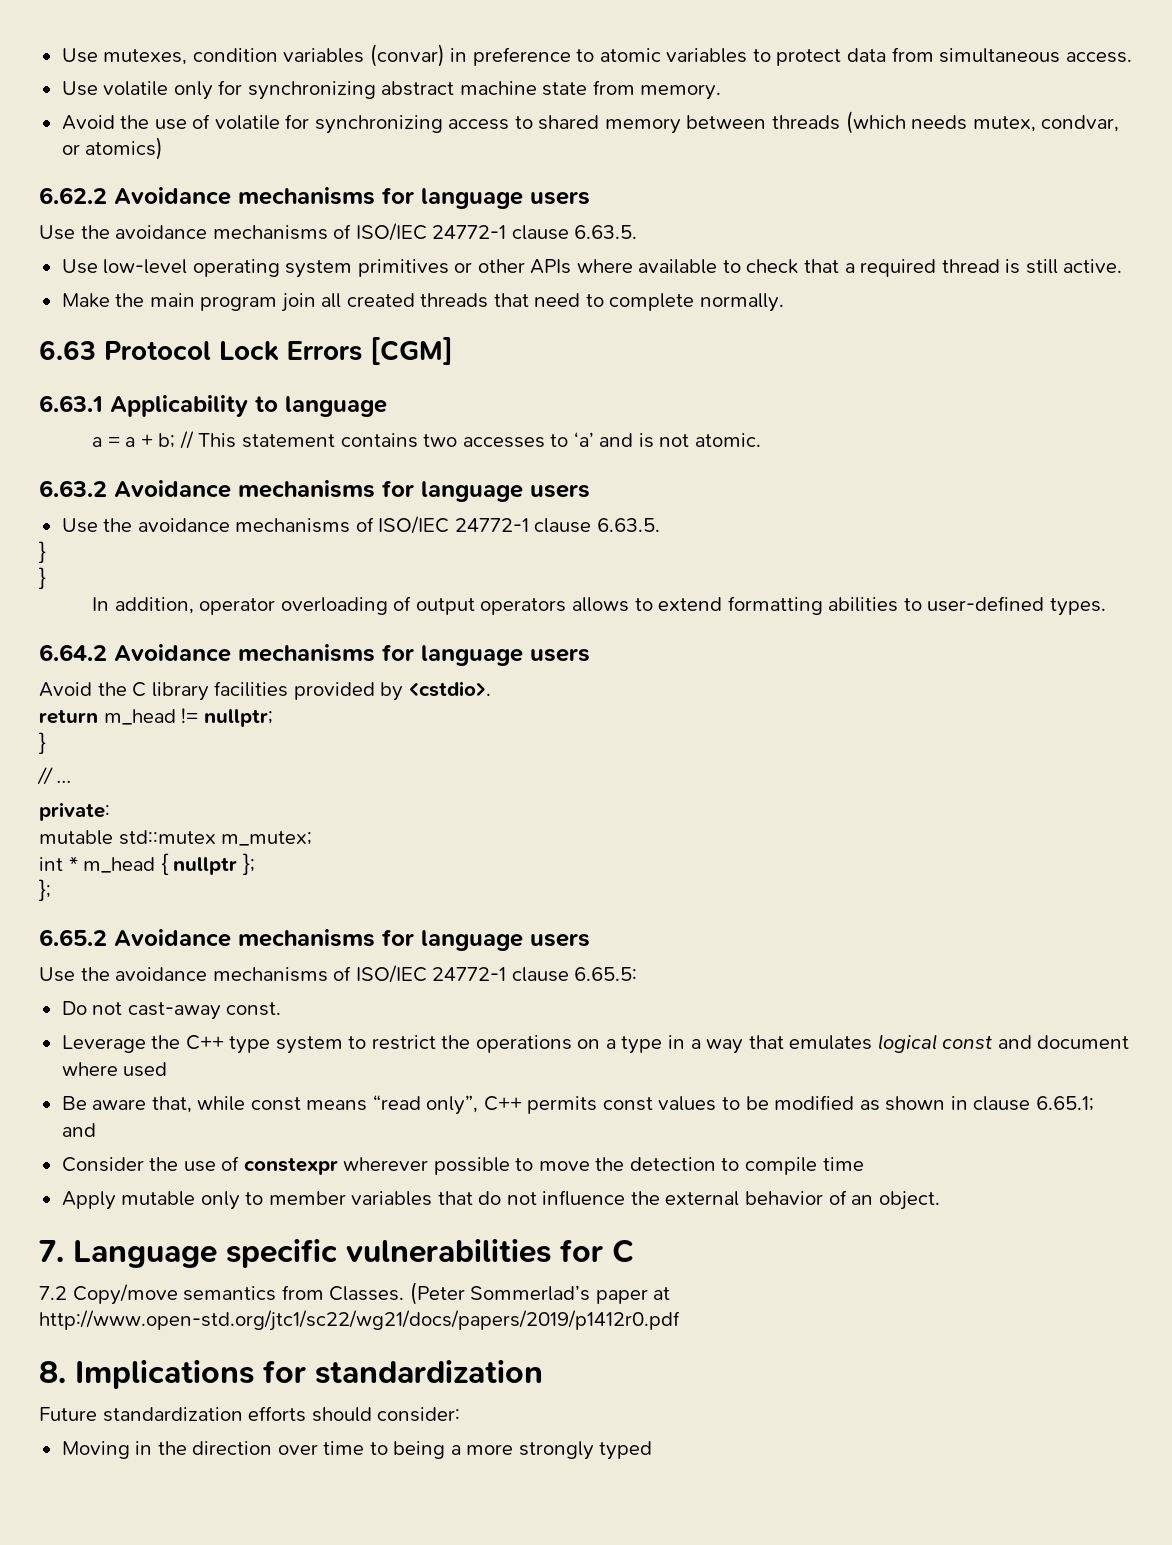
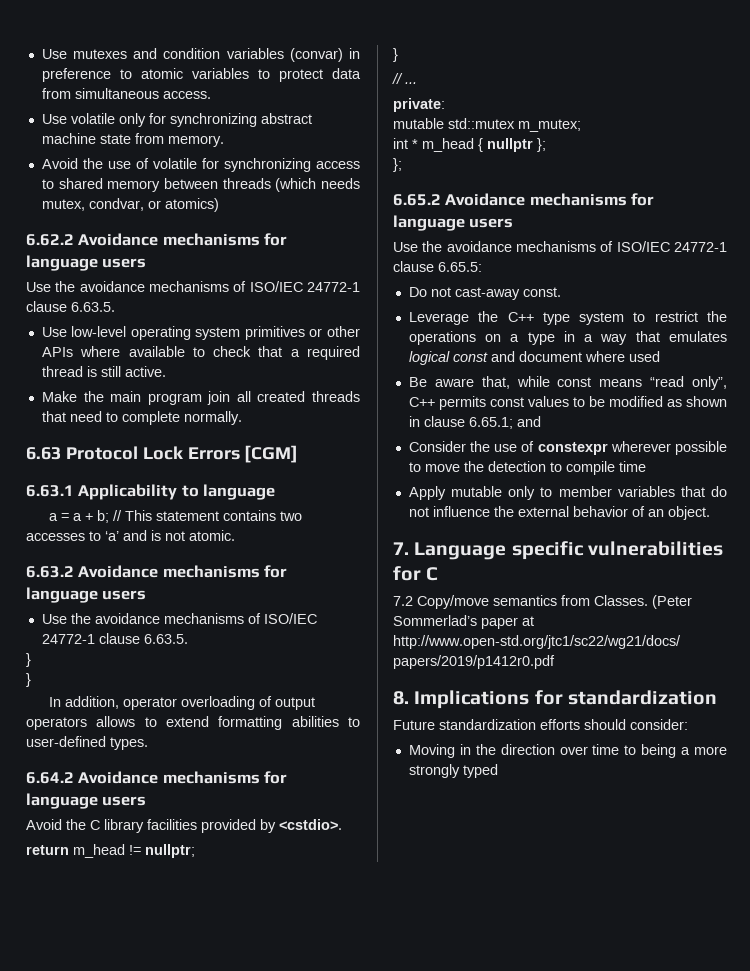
[61,48,188,65] Use mutexes, -> [41,48,158,59] Use mutexes and

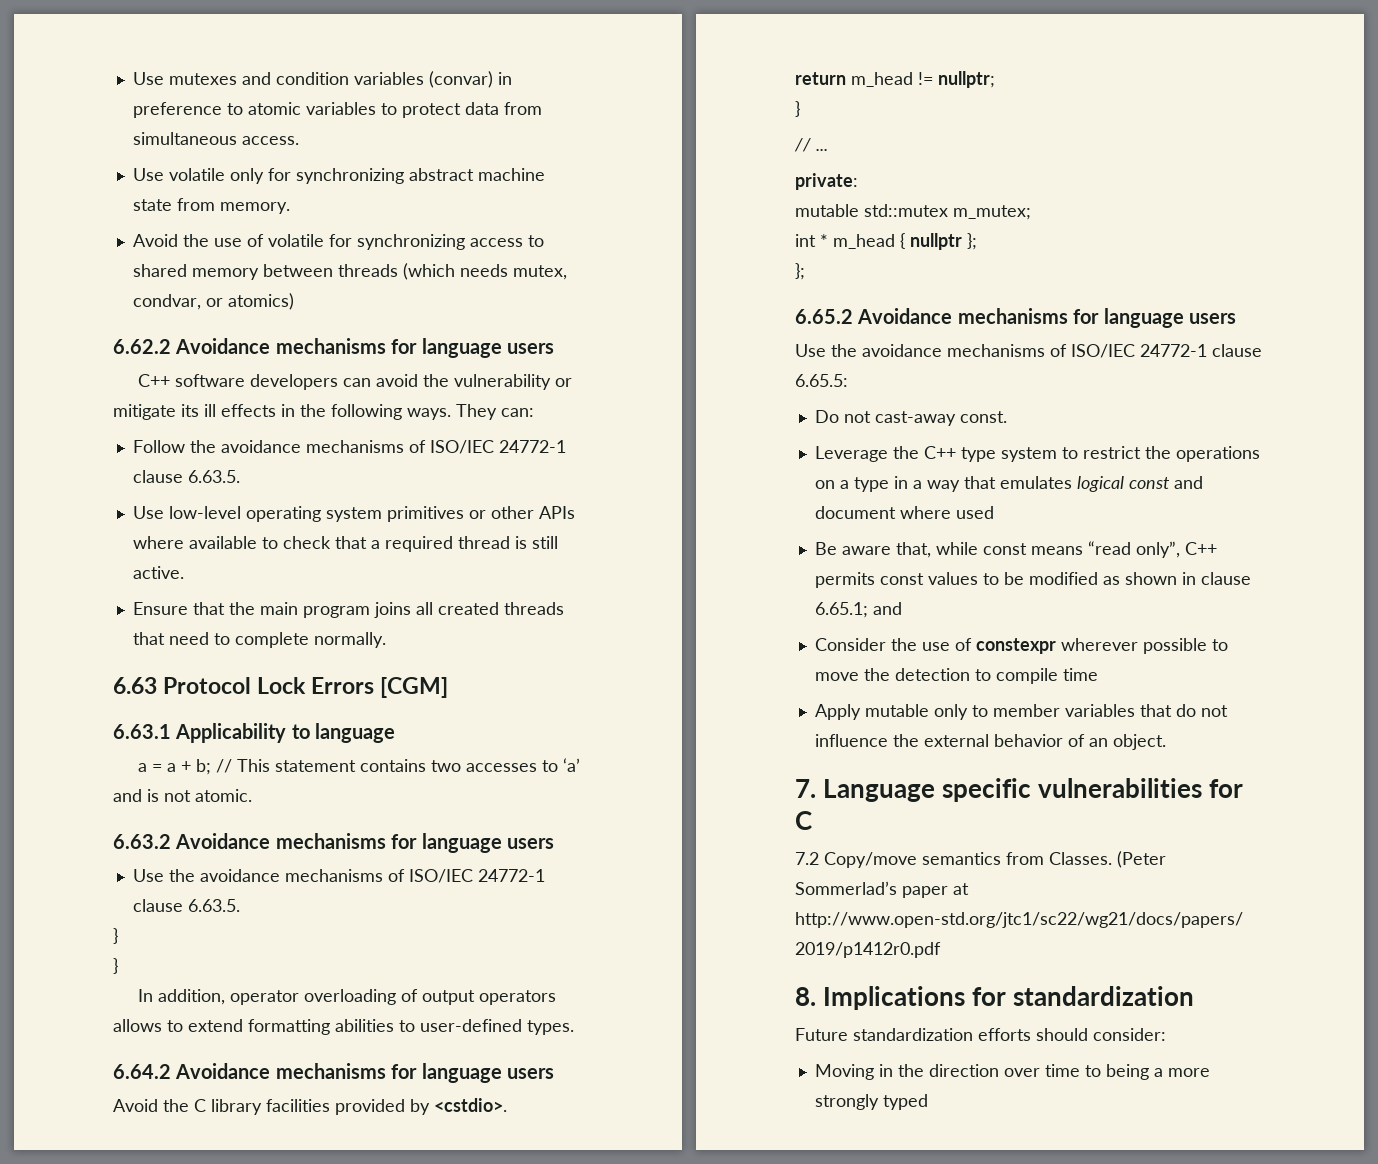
[26,282,51,292] Use -> [138,374,573,390] [113,404,534,420] [132,440,185,453] C++ software developers can avoid the vulnerability or mitigate its ill effects in the following ways. They can: // Follow
[41,391,77,402] Make -> [132,602,225,615] Ensure that
[207,391,231,405] join -> [373,602,411,618] joins

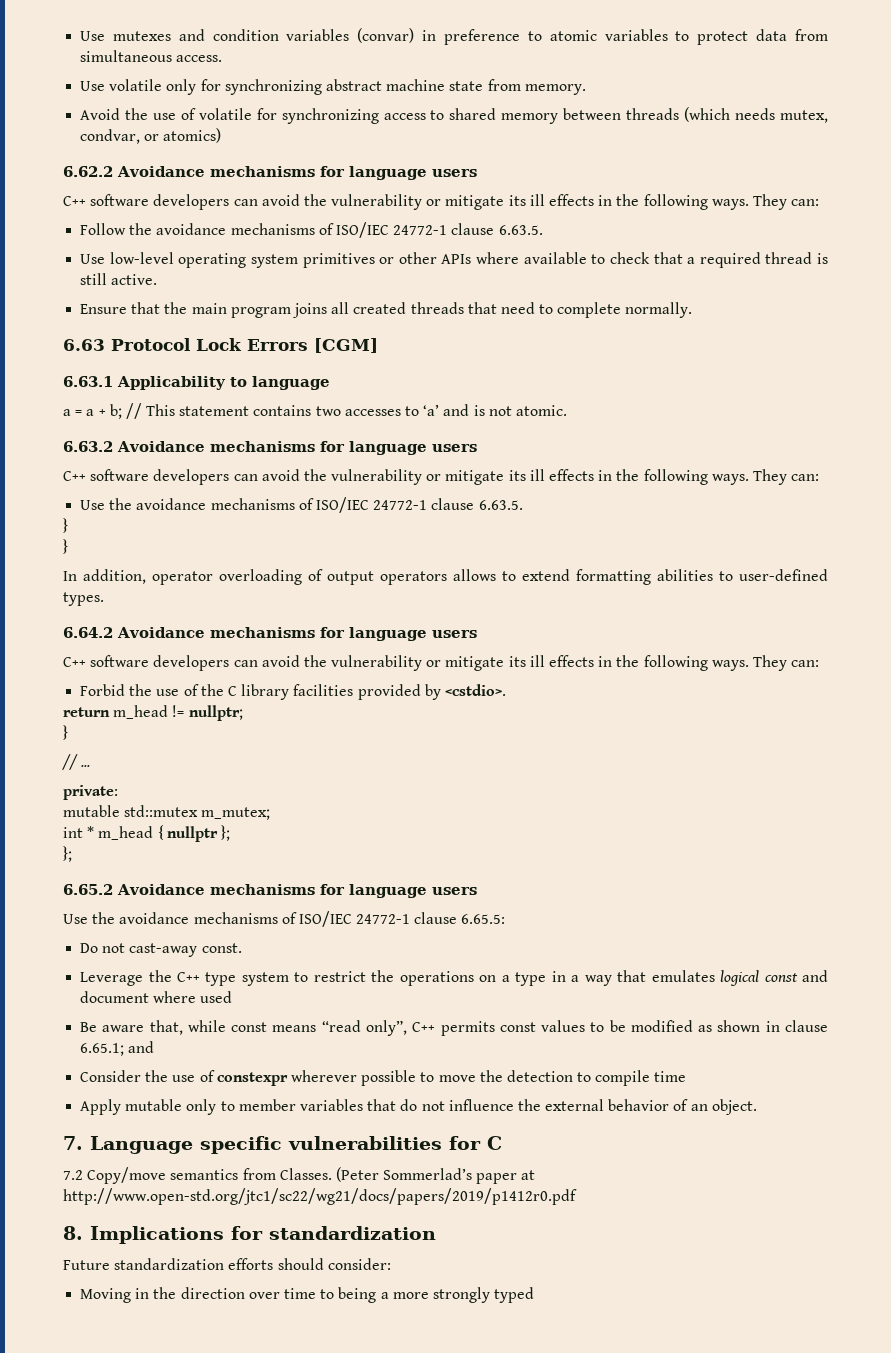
(554, 843) none -> [63,469,820,485] // C++ software developers can avoid the vulnerability or mitigate its ill effects in the following ways. They can:
[113,1099,158,1112] Avoid -> [63,655,820,671] [80,684,199,696] C++ software developers can avoid the vulnerability or mitigate its ill effects in the following ways. They can: // Forbid the use of

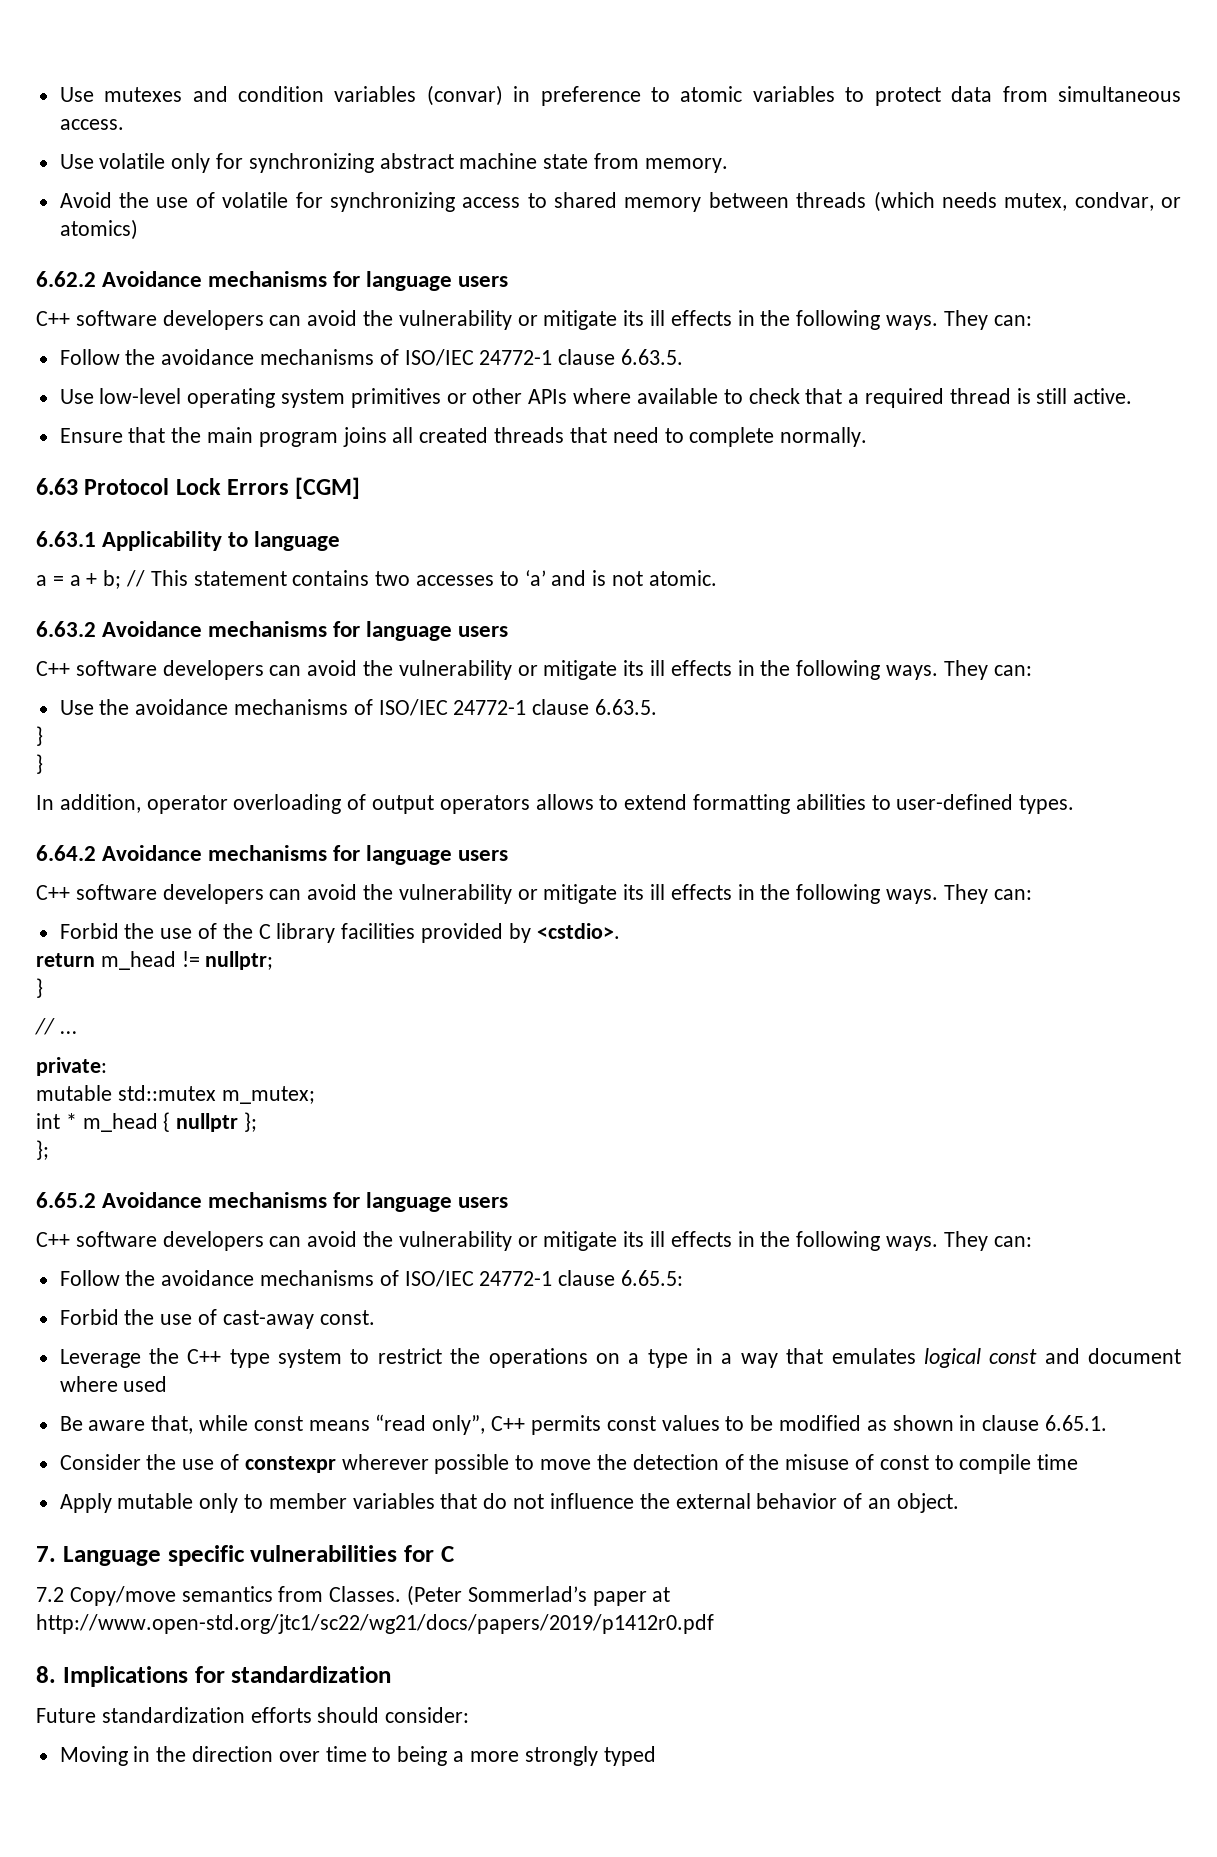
[63,914,88,924] Use -> [36,1231,1032,1251] [59,1270,120,1286] C++ software developers can avoid the vulnerability or mitigate its ill effects in the following ways. They can: // Follow
[80,943,126,953] Do not -> [59,1309,218,1325] Forbid the use of
[80,1041,155,1056] 6.65.1; and -> [1044,1415,1107,1431] 6.65.1.
(573, 1076) none -> [724,1454,929,1470] of the misuse of const

